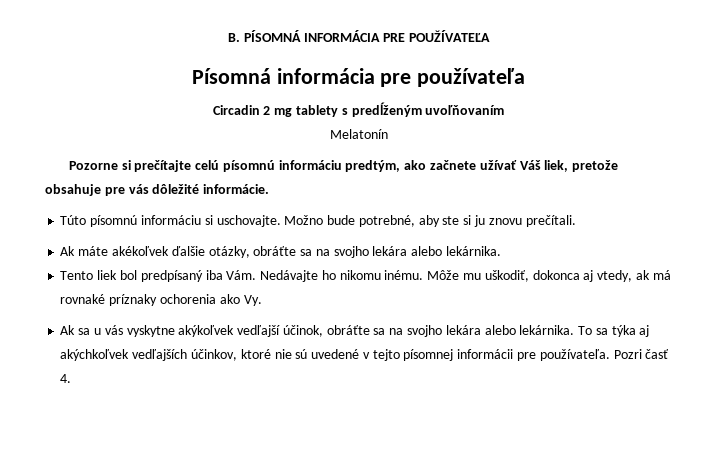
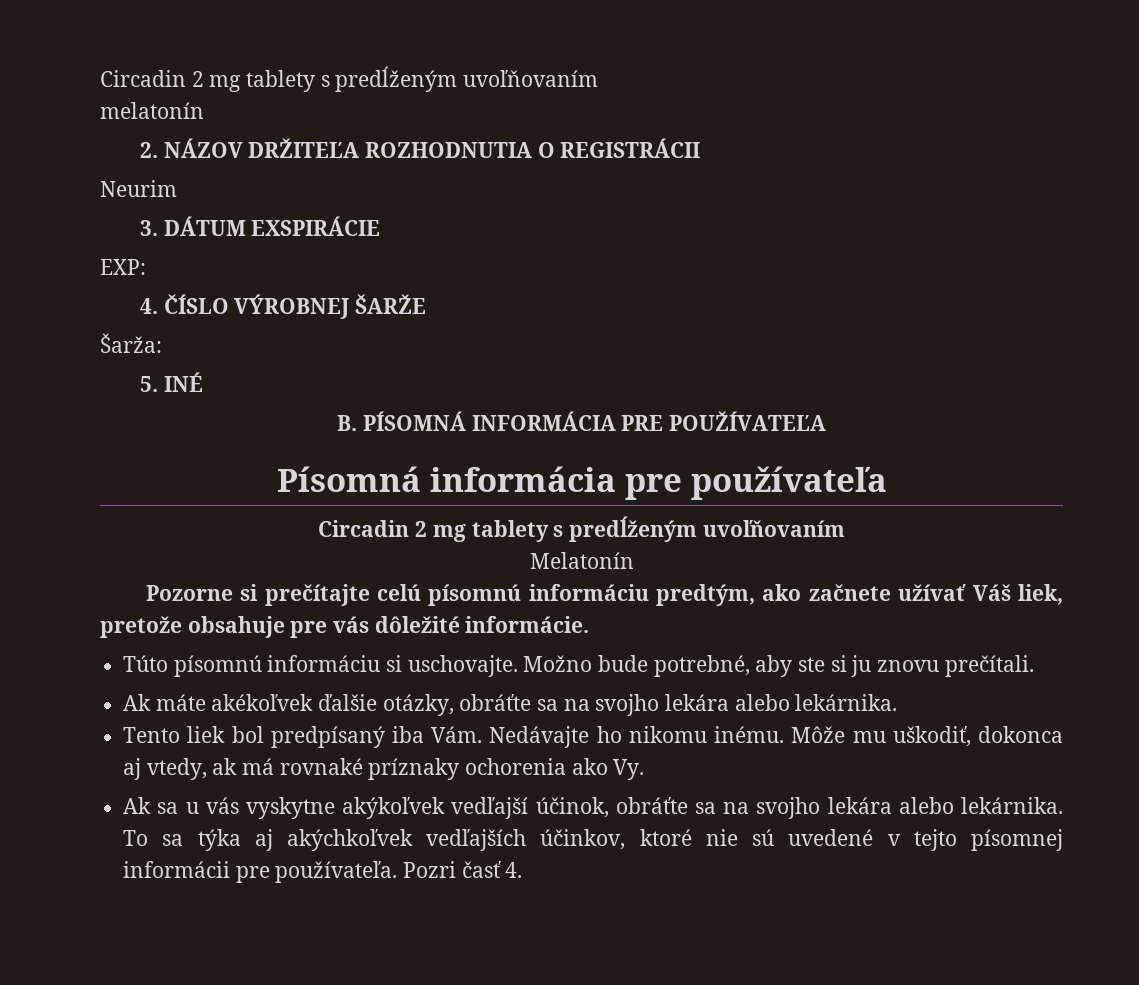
(228, 37) none -> [100,66,599,92] [100,102,204,119] [139,138,701,158] [100,180,177,197] [139,216,381,236] [100,259,146,275] [139,294,426,319] [100,333,162,353] [139,372,203,392] Circadin 2 mg tablety s predĺženým uvoľňovaním // melatonín // 2. NÁZOV DRŽITEĽA ROZHODNUTIA O REGISTRÁCII // Neurim // 3. DÁTUM EXSPIRÁCIE // EXP: // 4. ČÍSLO VÝROBNEJ ŠARŽE // Šarža: // 5. INÉ //

